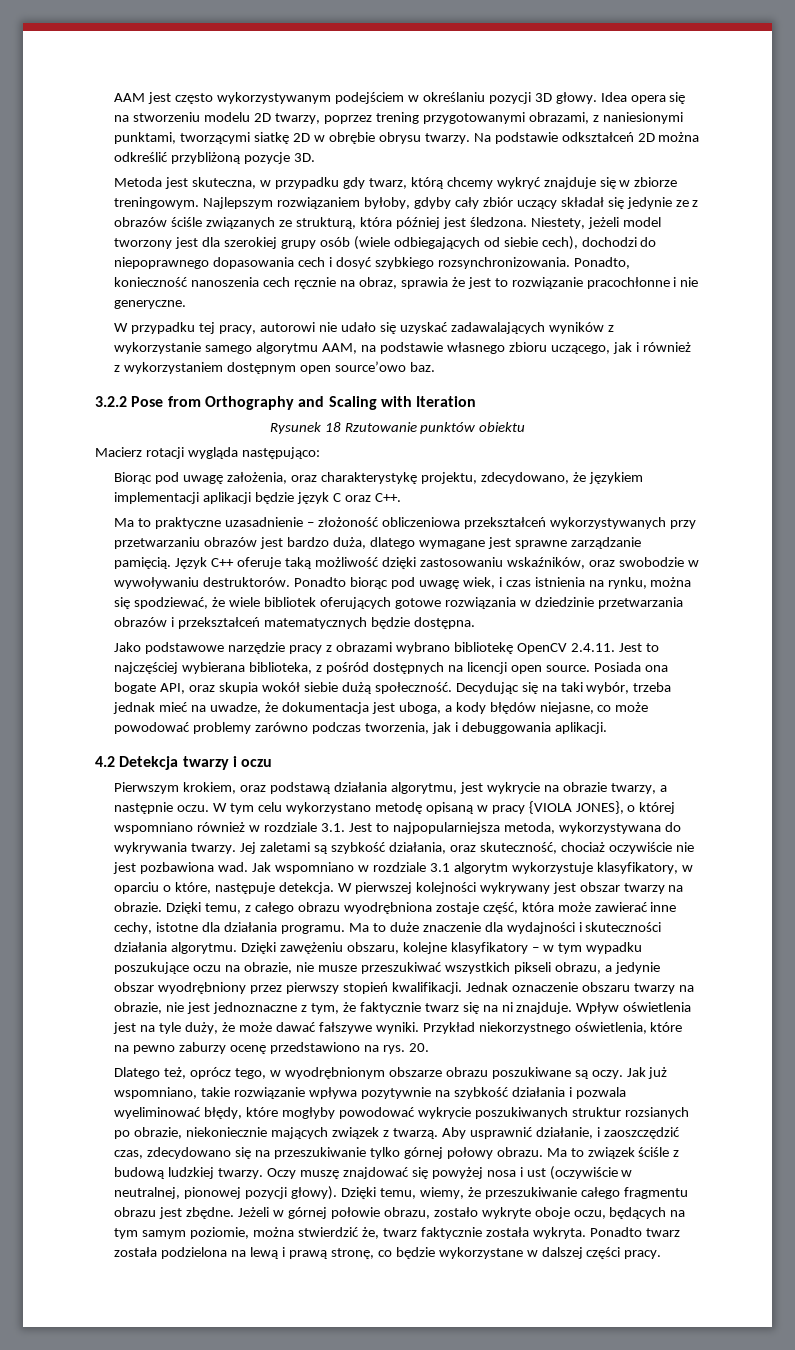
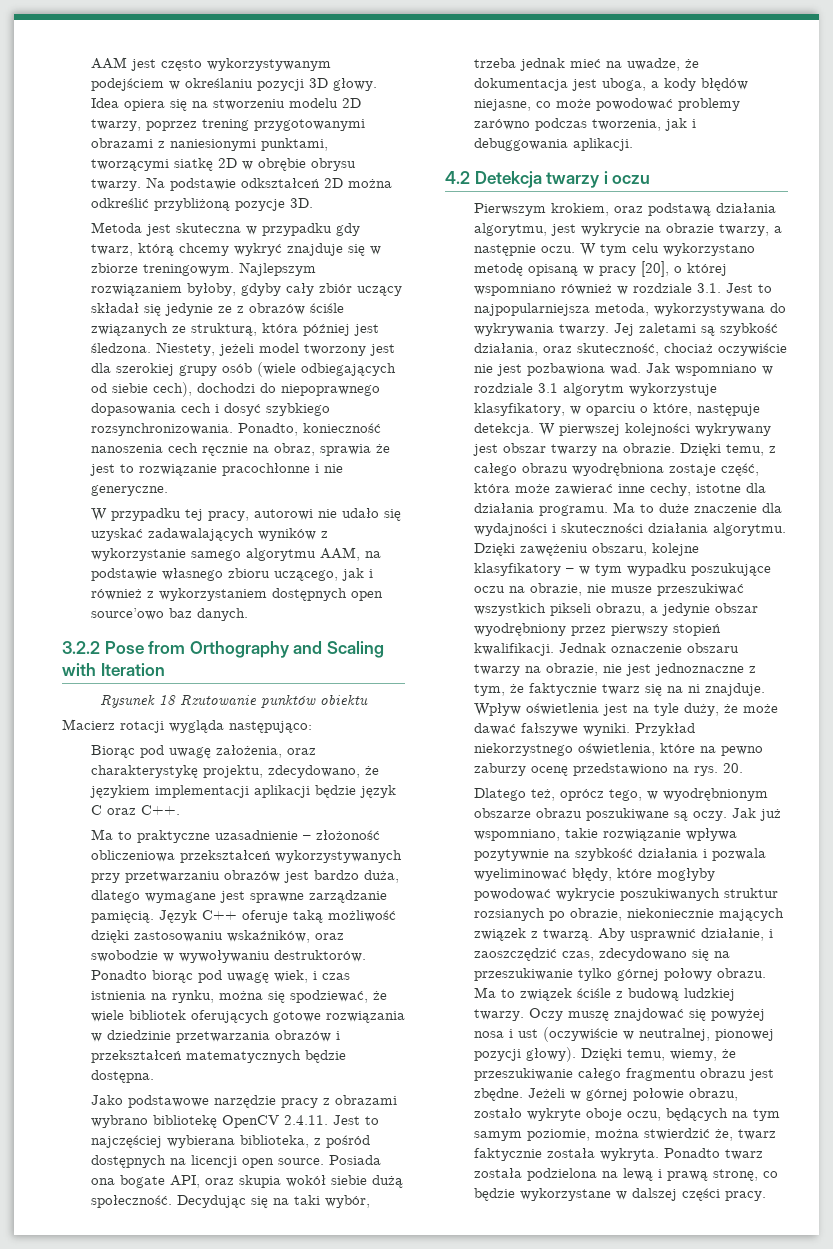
[630,95,666,104] opera -> [123,99,165,111] opiera
[528,112,589,124] obrazami, -> [90,138,153,148] obrazami
[192,177,257,189] skuteczna, -> [175,223,241,233] skuteczna
[227,362,297,374] dostępnym -> [271,588,347,601] dostępnych
[410,362,436,372] baz. -> [168,608,248,621] baz danych.
[528,801,624,814] {VIOLA JONES}, -> [640,261,669,277] [20],

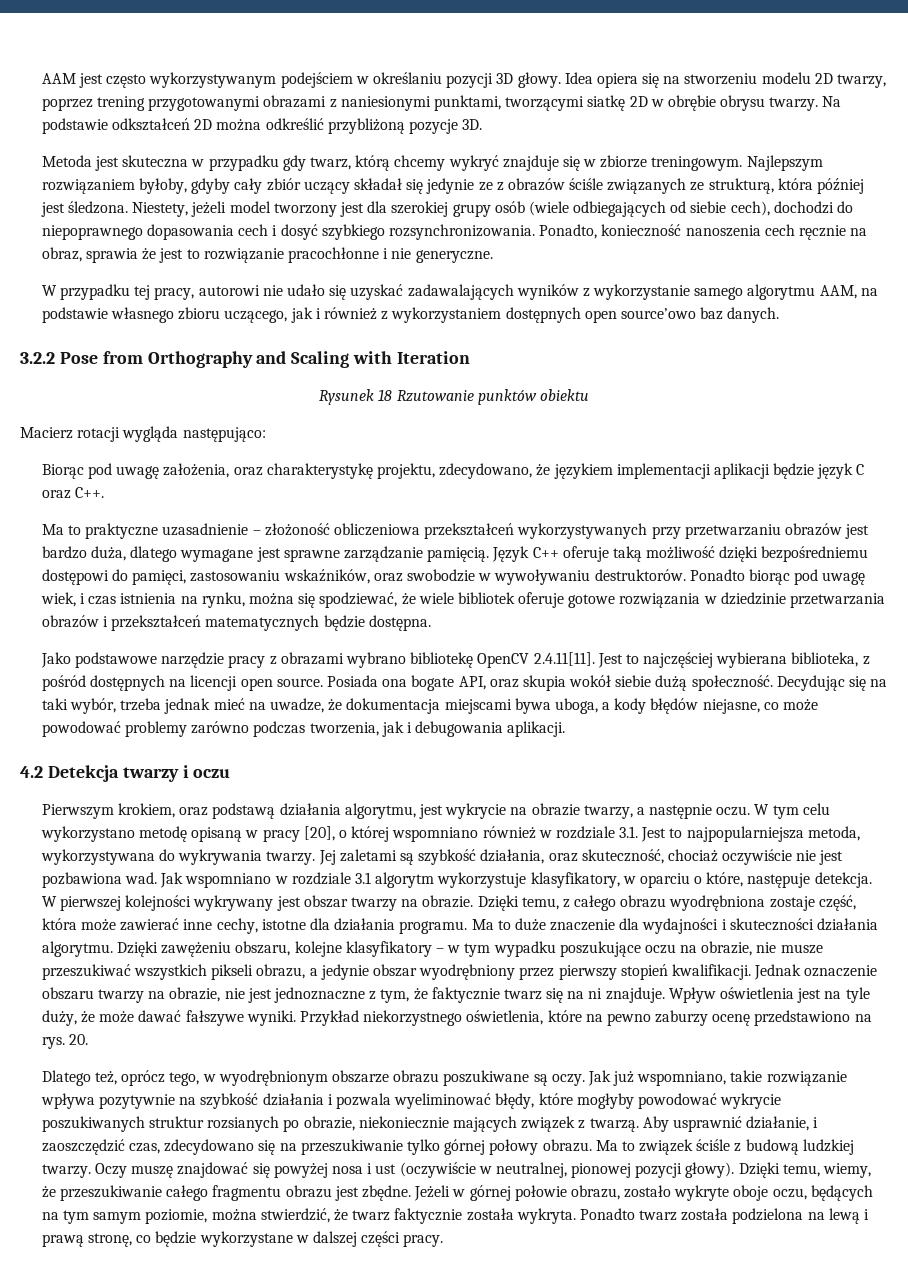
(129, 936) none -> [761,546,869,562] [41,569,187,585] bezpośredniemu dostępowi do pamięci,
[190,1010,269,1023] oferujących -> [518,592,565,608] oferuje
[283,1115,328,1125] 2.4.11. -> [533,652,595,666] 2.4.11[11].
[571,79,597,91] jest -> [444,698,551,714] miejscami bywa
[473,138,568,151] debuggowania -> [415,721,504,737] debugowania
[643,1128,733,1141] stwierdzić że, -> [260,1208,348,1223] stwierdzić, że

